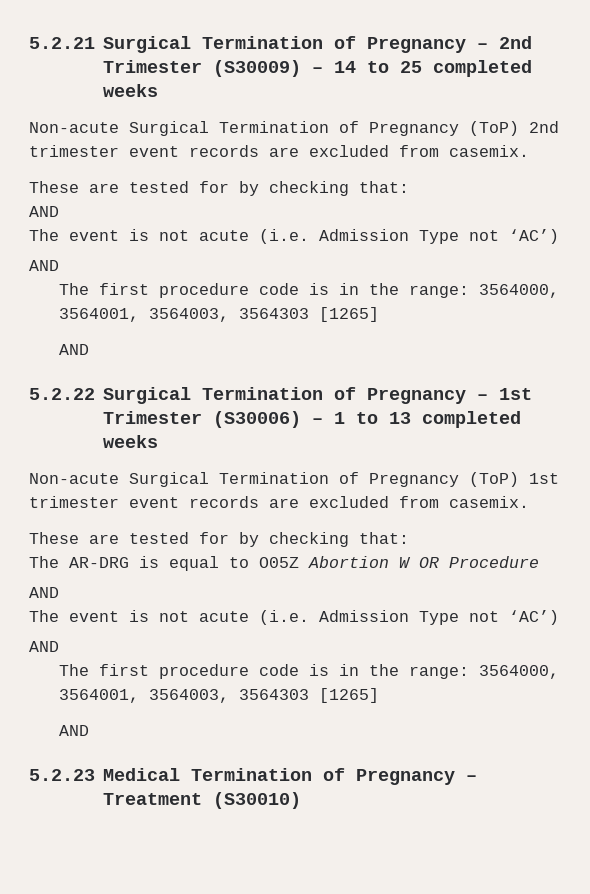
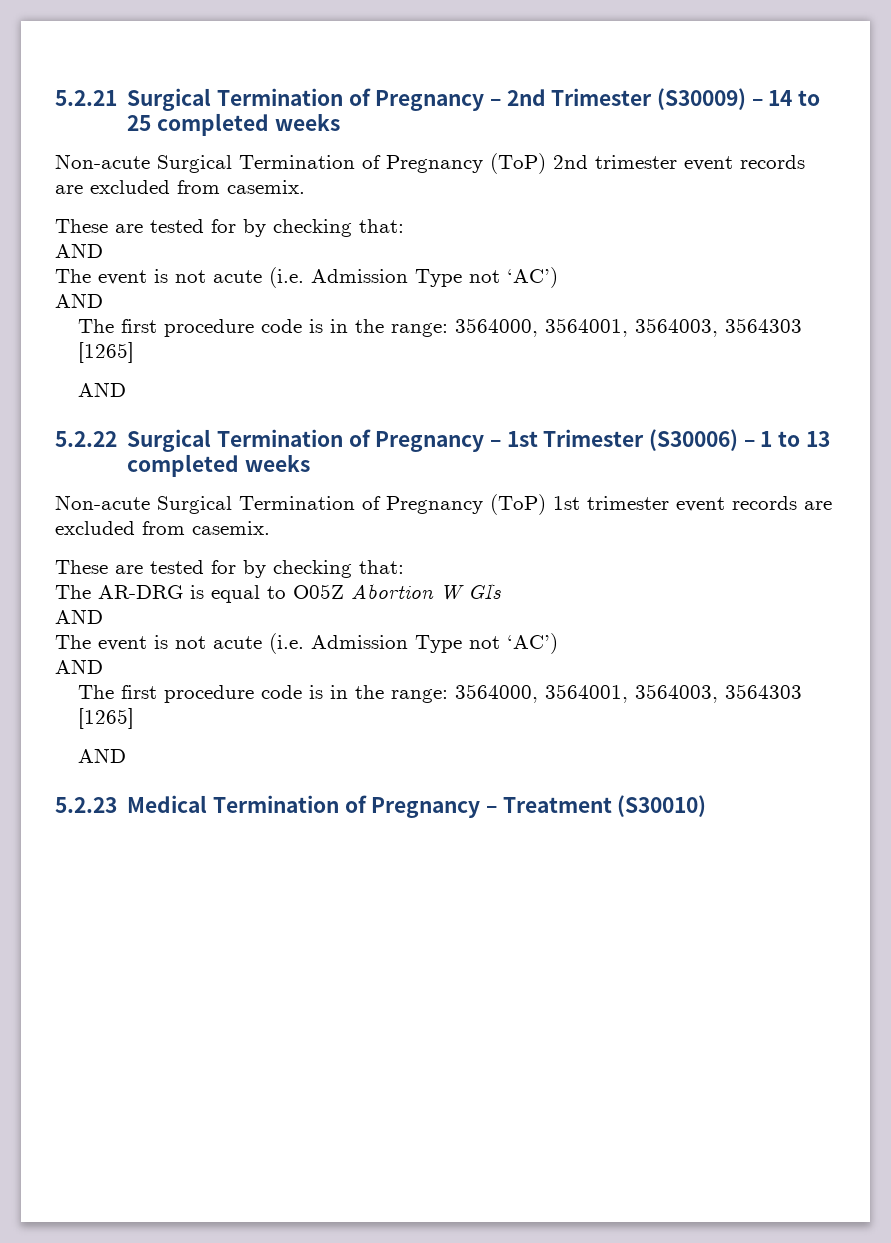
[419,556,539,568] OR Procedure -> [468,583,501,599] GIs

